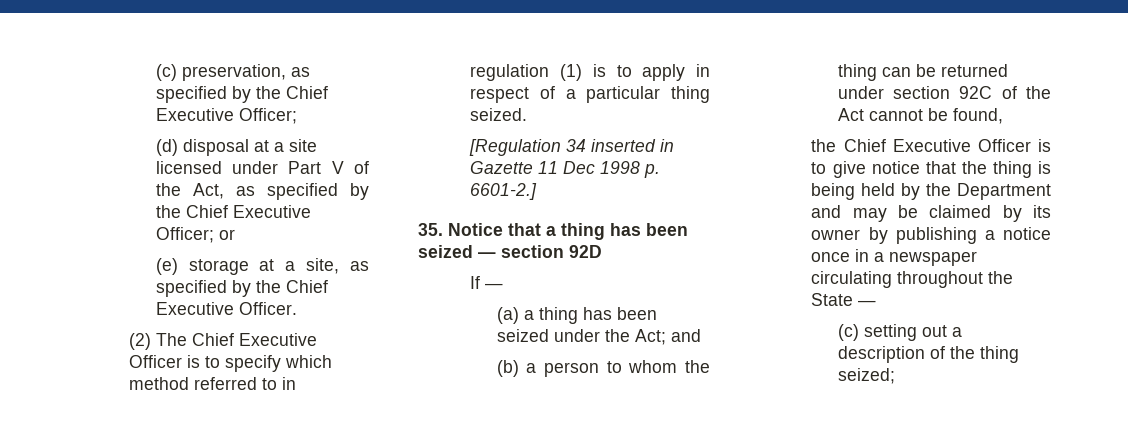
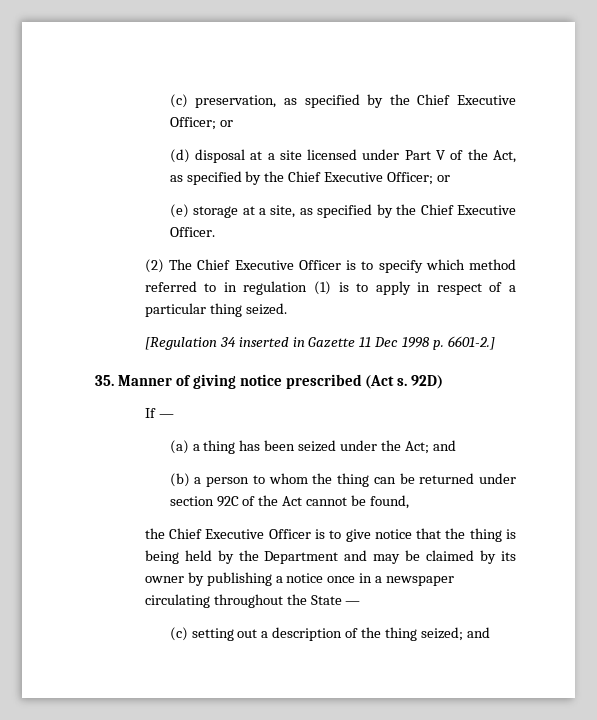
(297, 116) none -> [219,120,233,127] or
[448,223,688,240] [418,245,602,258] Notice that a thing has been seized — section 92D -> [117,374,444,389] Manner of giving notice prescribed (Act s. 92D)
(895, 376) none -> [466,627,490,638] and

